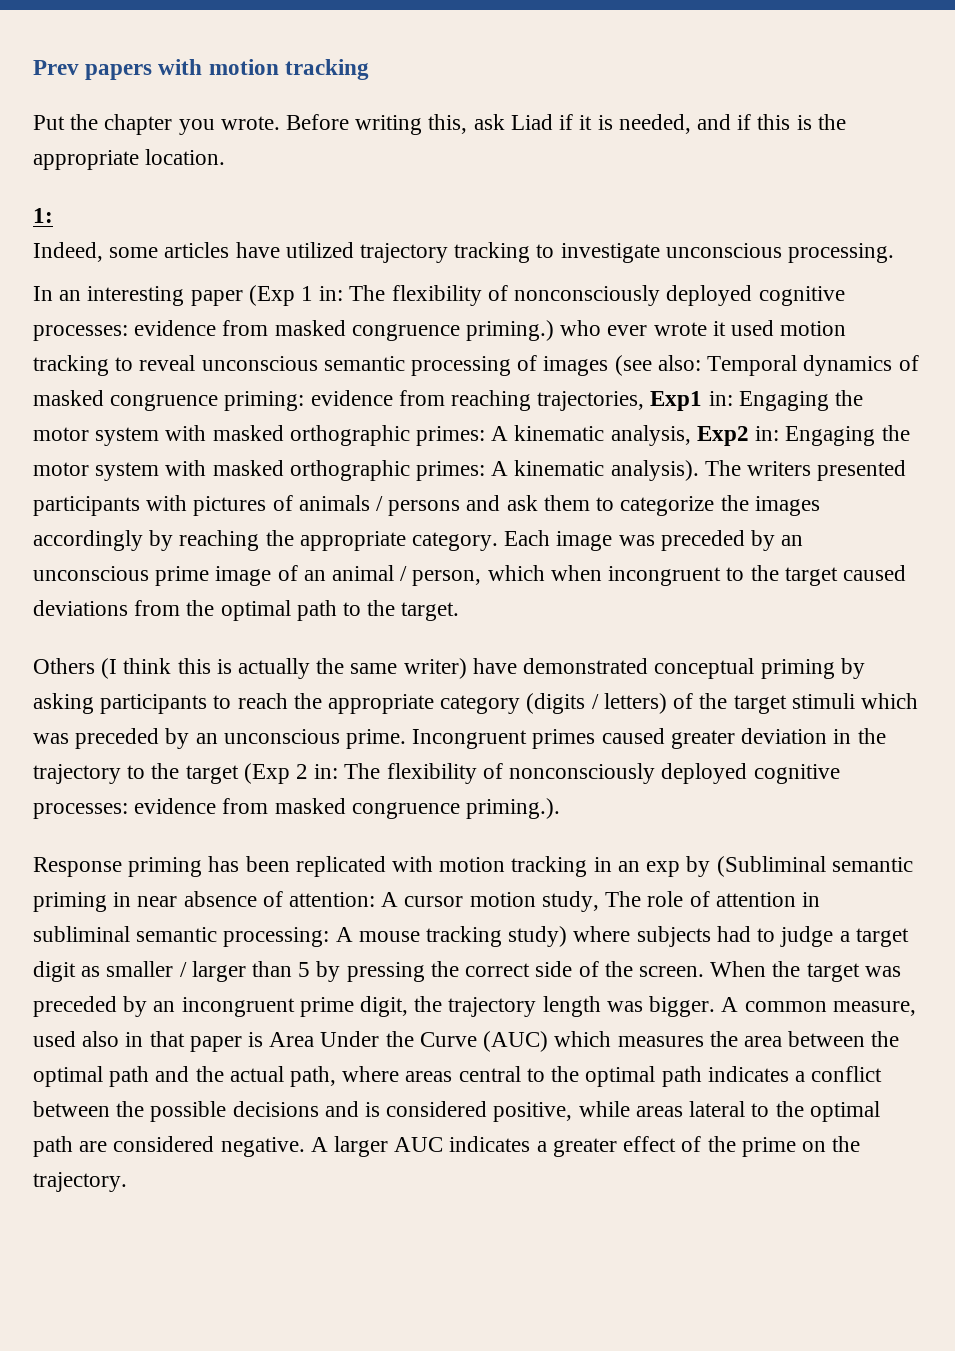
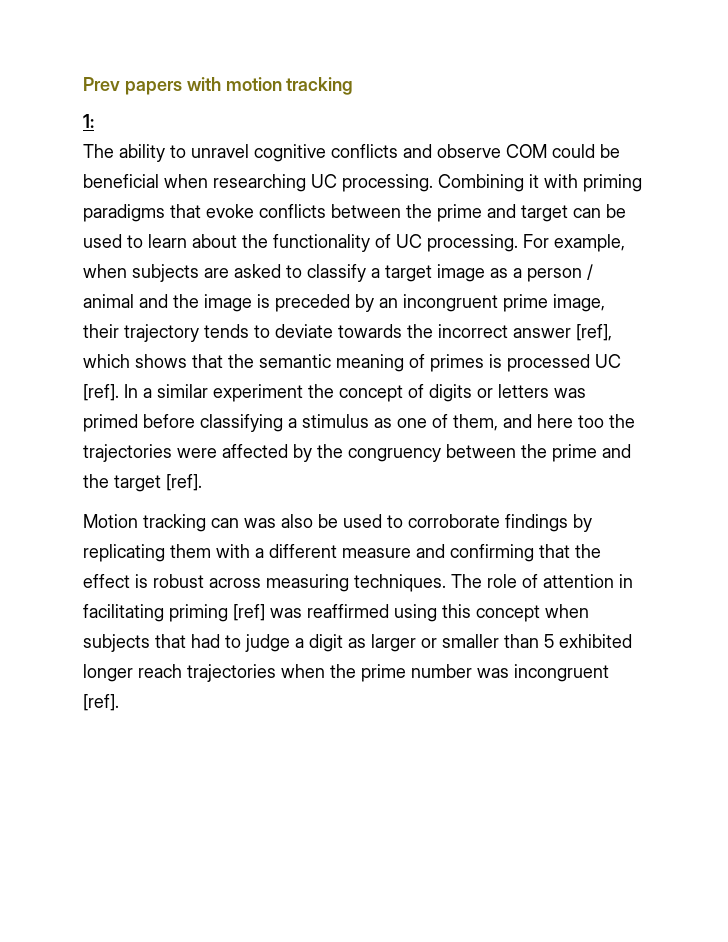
[33,114,846,135] [33,149,226,170] [33,208,53,223] [33,242,895,263] [33,285,845,306] [33,320,847,341] [33,355,919,376] [33,390,864,411] [33,425,910,446] [33,460,907,481] [33,495,820,516] [33,530,804,551] [33,565,906,586] [33,600,460,621] [33,658,865,679] [33,693,918,714] [33,728,886,749] [33,763,840,784] [33,798,561,819] [33,856,913,877] [33,891,599,912] Put the chapter you wrote. Before writing this, ask Liad if it is needed, and if this is the appropriate location. // 1: // Indeed, some articles have utilized trajectory tracking to investigate unconscious processing. // In an interesting paper (Exp 1 in: The flexibility of nonconsciously deployed cognitive processes: evidence from masked congruence priming.) who ever wrote it used motion tracking to reveal unconscious semantic processing of images (see also: Temporal dynamics of masked congruence priming: evidence from reaching trajectories, Exp1 in: Engaging the motor system with masked orthographic primes: A kinematic analysis, Exp2 in: Engaging the motor system with masked orthographic primes: A kinematic analysis). The writers presented participants with pictures of animals / persons and ask them to categorize the images accordingly by reaching the appropriate category. Each image was preceded by an unconscious prime image of an animal / person, which when incongruent to the target caused deviations from the optimal path to the target. // Others (I think this is actually the same writer) have demonstrated conceptual priming by asking participants to reach the appropriate category (digits / letters) of the target stimuli which was preceded by an unconscious prime. Incongruent primes caused greater deviation in the trajectory to the target (Exp 2 in: The flexibility of nonconsciously deployed cognitive processes: evidence from masked congruence priming.). // Response priming has been replicated with motion tracking in an exp by (Subliminal semantic priming in near absence of attention: A cursor motion study, -> [83,114,94,128] [83,144,620,162] [83,174,642,192] [83,204,626,222] [83,234,625,252] [83,264,593,282] [83,294,605,312] [83,324,612,342] [83,354,621,372] [83,384,586,402] [83,414,635,432] [83,444,631,462] [83,474,202,492] [83,514,592,532] [83,544,601,562] [83,574,446,592] 1: // The ability to unravel cognitive conflicts and observe COM could be beneficial when researching UC processing. Combining it with priming paradigms that evoke conflicts between the prime and target can be used to learn about the functionality of UC processing. For example, when subjects are asked to classify a target image as a person / animal and the image is preceded by an incongruent prime image, their trajectory tends to deviate towards the incorrect answer [ref], which shows that the semantic meaning of primes is processed UC [ref]. In a similar experiment the concept of digits or letters was primed before classifying a stimulus as one of them, and here too the trajectories were affected by the congruency between the prime and the target [ref]. // Motion tracking can was also be used to corroborate findings by replicating them with a different measure and confirming that the effect is robust across measuring techniques.
[33,926,711,947] subliminal semantic processing: A mouse tracking study) where subjects -> [83,604,589,622] [83,634,186,652] facilitating priming [ref] was reaffirmed using this concept when subjects that
[855,928,909,947] target -> (304, 643) none
[106,961,901,982] [33,996,916,1017] [33,1031,900,1052] [33,1066,883,1087] [33,1101,880,1122] [33,1136,861,1157] [33,1172,127,1192] smaller / larger than 5 by pressing the correct side of the screen. When the target was preceded by an incongruent prime digit, the trajectory length was bigger. A common measure, used also in that paper is Area Under the Curve (AUC) which measures the area between the optimal path and the actual path, where areas central to the optimal path indicates a conflict between the possible decisions and is considered positive, while areas lateral to the optimal path are considered negative. A larger AUC indicates a greater effect of the prime on the trajectory. -> [371,634,632,652] [83,664,609,682] [83,694,119,711] larger or smaller than 5 exhibited longer reach trajectories when the prime number was incongruent [ref].

